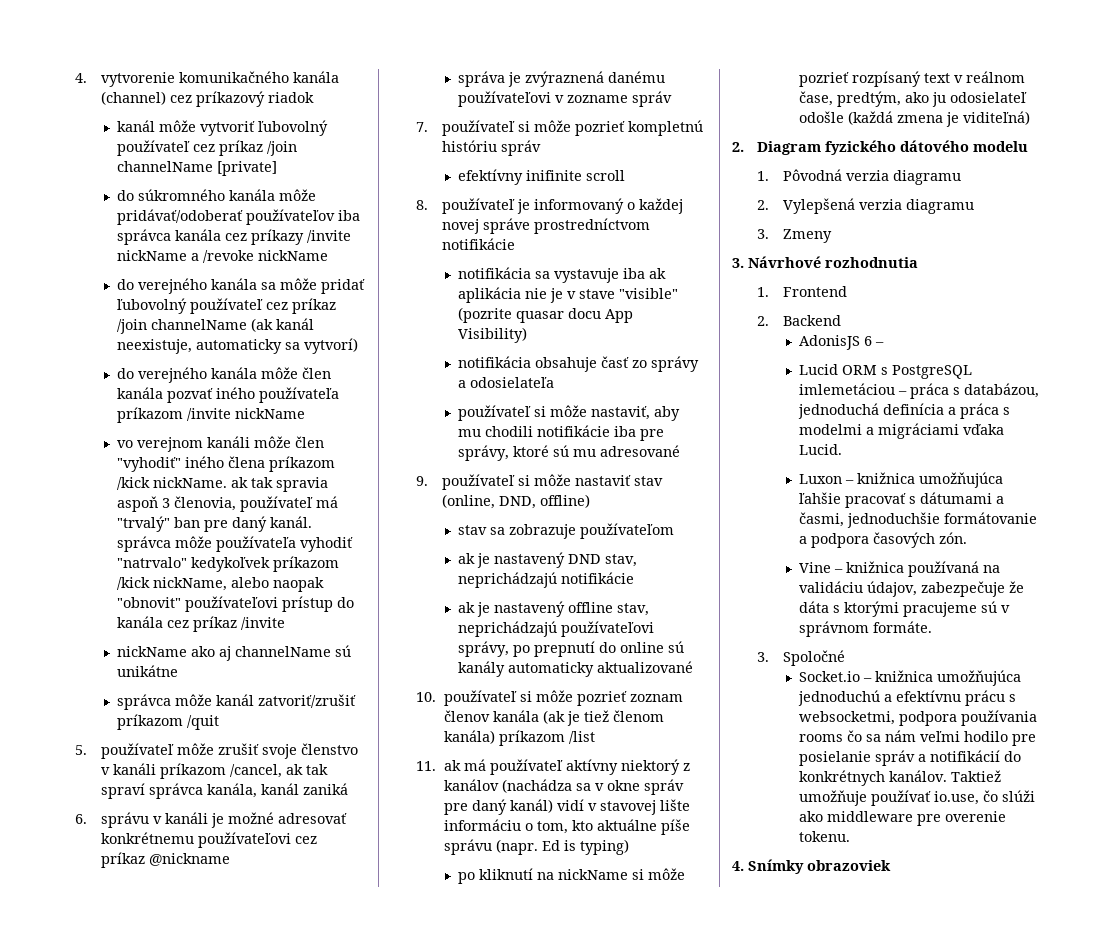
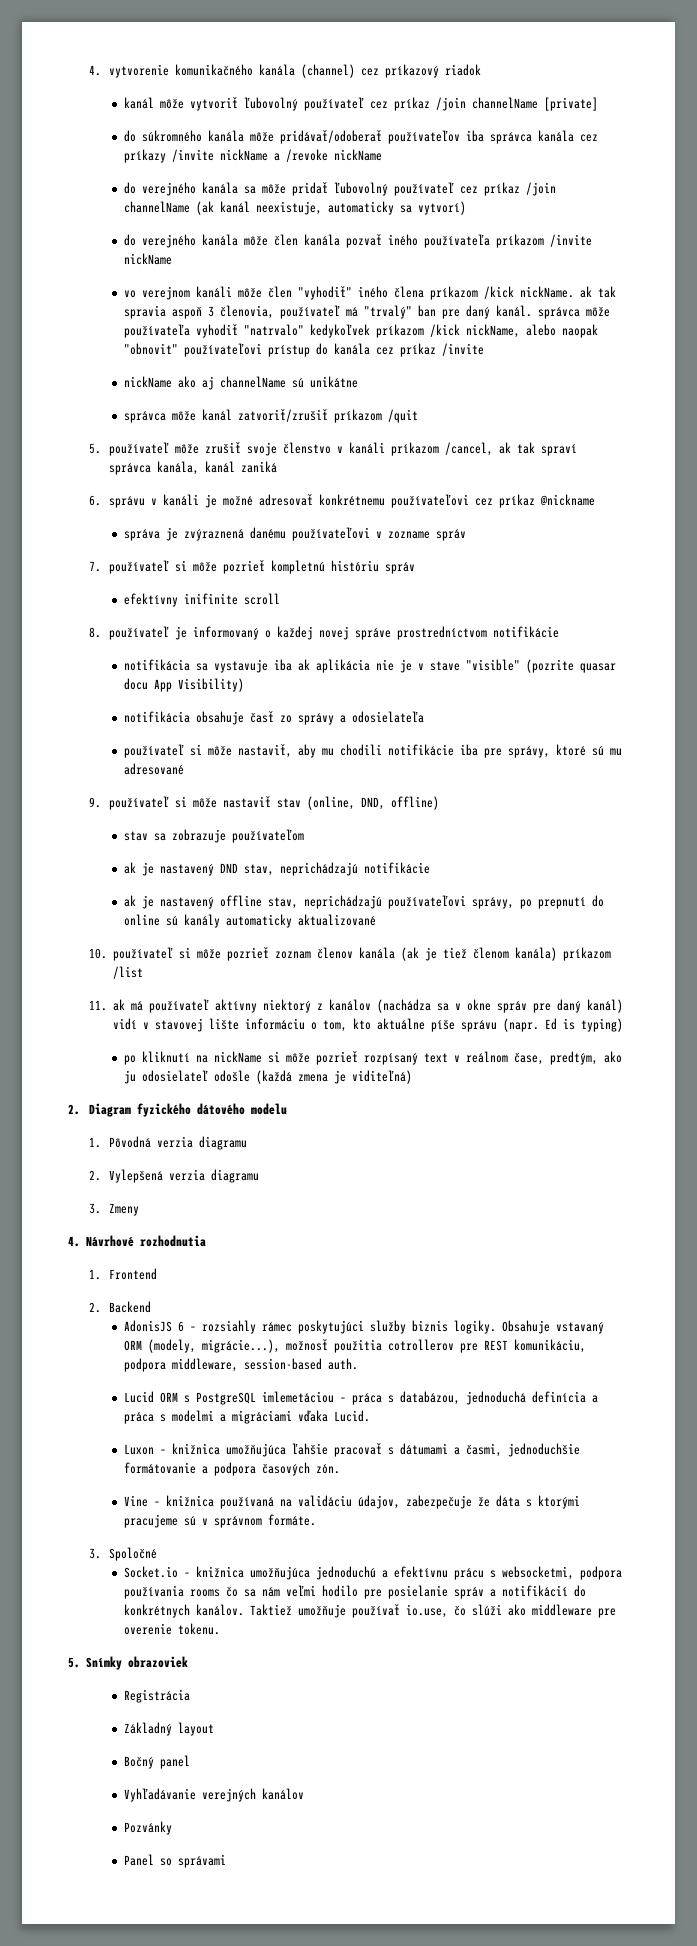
[732,258,744,268] 3. -> [68,1236,80,1247] 4.
(884, 344) none -> [201,1320,604,1334] [123,1339,586,1353] [123,1358,358,1372] rozsiahly rámec poskytujúci služby biznis logiky. Obsahuje vstavaný ORM (modely, migrácie...), možnosť použitia cotrollerov pre REST komunikáciu, podpora middleware, session-based auth.
[732,861,744,871] 4. -> [68,1657,80,1668] 5.
(891, 865) none -> [123,1689,190,1703] [123,1722,214,1736] [123,1755,190,1769] [123,1788,304,1802] [123,1821,172,1835] [123,1854,226,1868] // Registrácia // Základný layout // Bočný panel // Vyhľadávanie verejných kanálov // Pozvánky // Panel so správami

